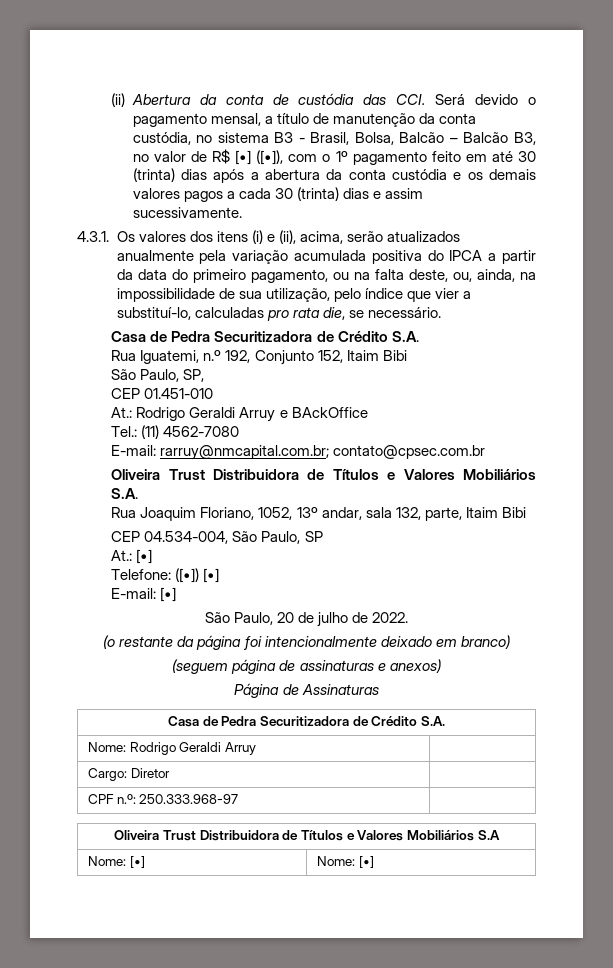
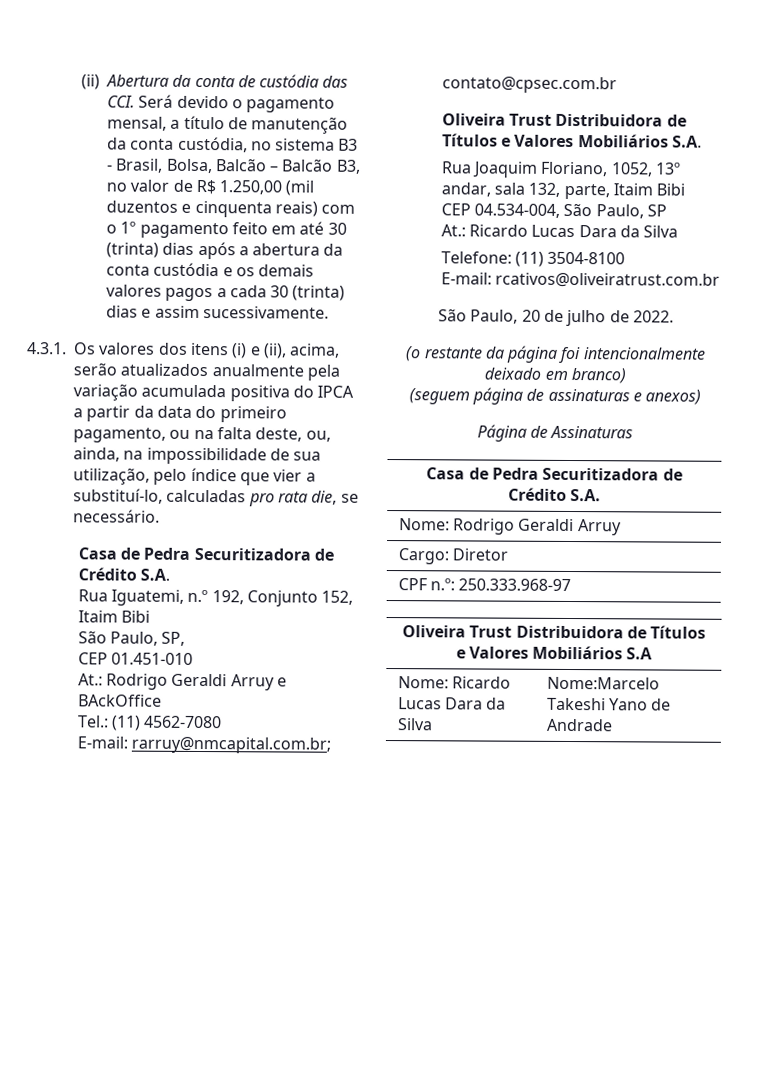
[235,150,284,165] [•] ([•]), -> [219,180,315,196] [105,200,318,218] 1.250,00 (mil duzentos e cinquenta reais)
[136,549,153,564] [•] -> [468,224,679,238] Ricardo Lucas Dara da Silva
[175,568,220,583] [111,587,177,602] ([•]) [•] // E-mail: [•] -> [514,251,626,267] [440,272,720,288] (11) 3504-8100 // E-mail: rcativos@oliveiratrust.com.br
[129,856,145,868] [317,856,374,868] [•] | Nome: [•] -> [452,676,512,689] [397,697,507,710] [396,718,433,731] [546,676,660,690] [546,697,672,711] [545,718,613,732] Ricardo Lucas Dara da Silva | Nome:Marcelo Takeshi Yano de Andrade

